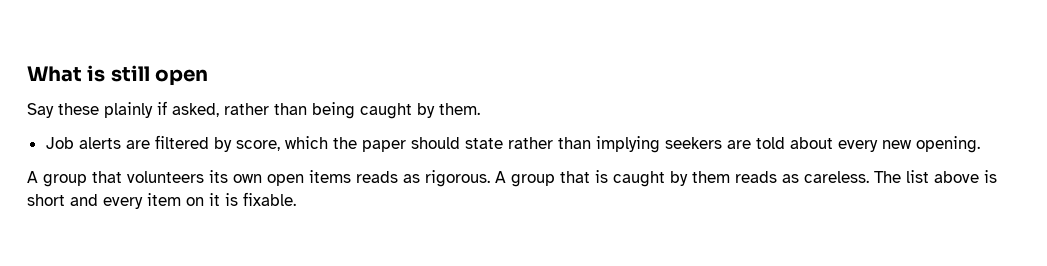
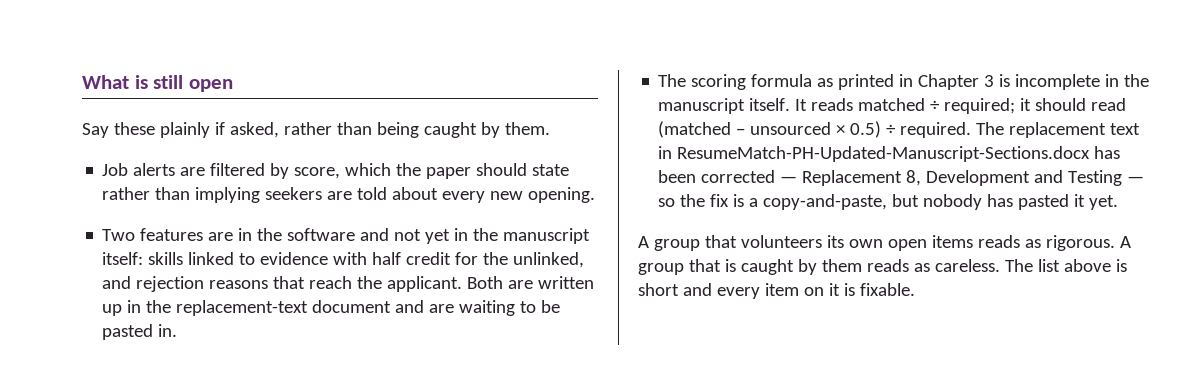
(980, 144) none -> [102,228,591,244] [102,252,585,268] [102,276,595,292] [102,300,561,316] [102,324,178,340] [658,74,1150,90] [658,98,1127,114] [658,121,1141,138] [658,146,1121,162] [658,170,1145,186] [658,194,1119,210] // Two features are in the software and not yet in the manuscript itself: skills linked to evidence with half credit for the unlinked, and rejection reasons that reach the applicant. Both are written up in the replacement-text document and are waiting to be pasted in. // The scoring formula as printed in Chapter 3 is incomplete in the manuscript itself. It reads matched ÷ required; it should read (matched − unsourced × 0.5) ÷ required. The replacement text in ResumeMatch-PH-Updated-Manuscript-Sections.docx has been corrected — Replacement 8, Development and Testing — so the fix is a copy-and-paste, but nobody has pasted it yet.

